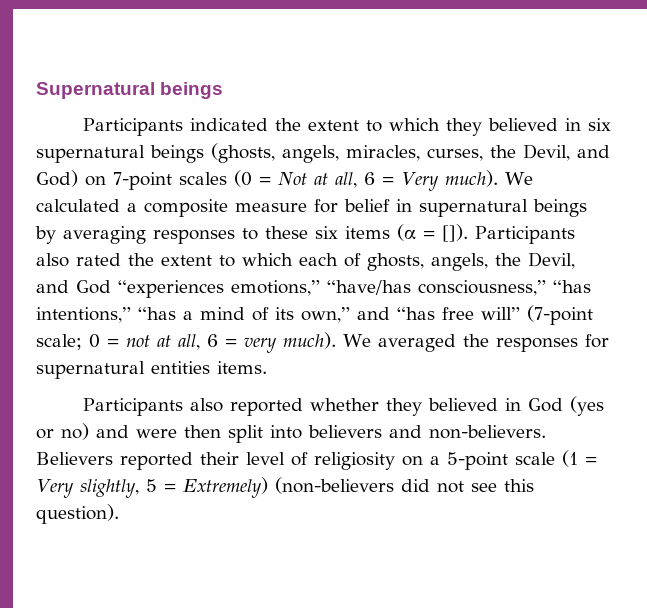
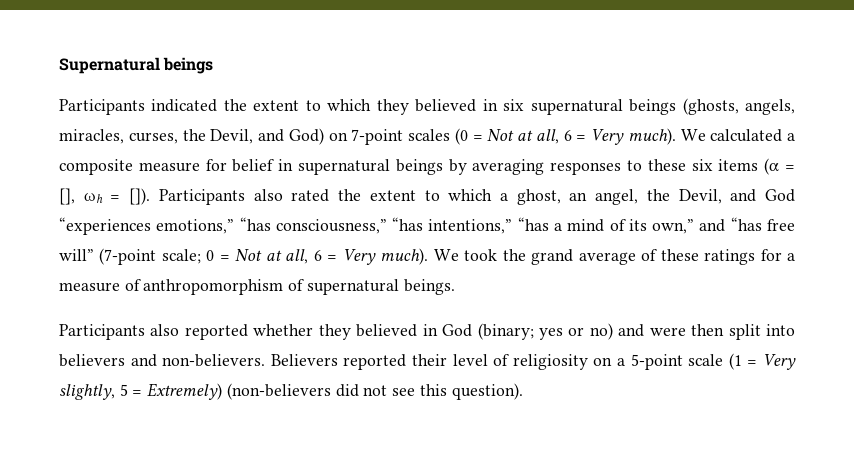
(435, 235) none -> [59,188,121,205] [], ωh =
[299,253,488,271] each of ghosts, angels, -> [499,189,639,205] a ghost, an angel,
[327,280,411,295] “have/has -> [239,217,271,231] “has
[126,332,609,353] [36,361,267,379] not at all, 6 = very much). We averaged the responses for supernatural entities items. -> [235,248,796,265] [59,279,455,295] Not at all, 6 = Very much). We took the grand average of these ratings for a measure of anthropomorphism of supernatural beings.
[569,396,604,416] (yes -> [477,323,563,340] (binary; yes

